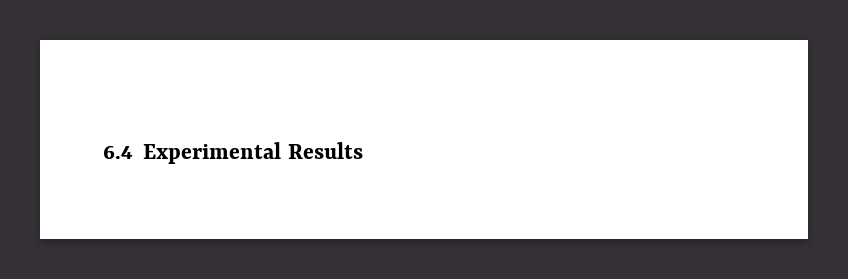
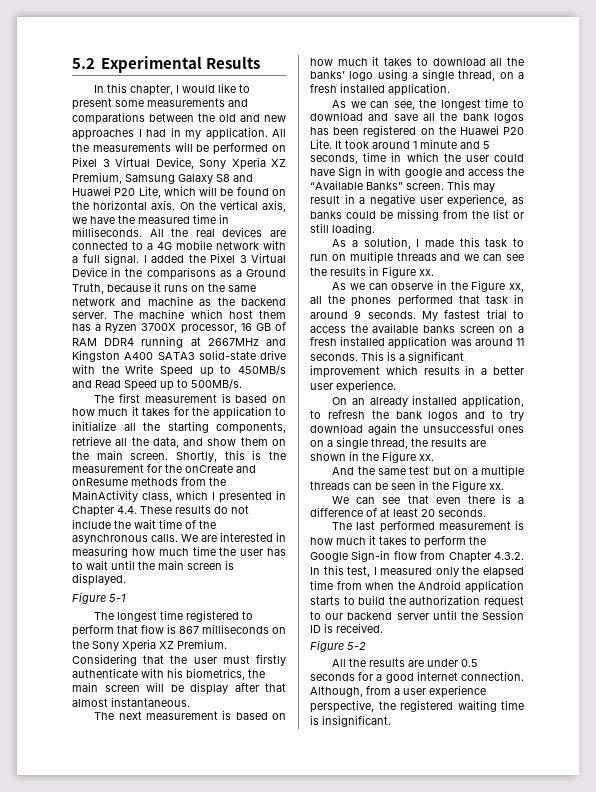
[103,145,133,159] 6.4 -> [72,58,95,69] 5.2
(363, 150) none -> [94,83,251,96] [72,98,248,110] [72,112,286,125] [72,127,286,140] [72,142,286,155] [72,157,286,170] [72,172,253,184] [72,186,286,198] [72,200,286,212] [72,214,229,224] [72,227,286,237] [72,240,286,250] [72,253,286,265] [72,267,286,280] [72,282,256,294] [72,296,286,306] [72,309,286,319] [72,322,286,334] [72,336,286,348] [72,350,286,362] [72,364,286,377] [72,379,242,391] [94,393,286,403] [72,406,286,419] [72,421,286,434] [72,436,286,448] [72,450,286,462] [72,464,256,473] [72,477,226,486] [72,490,286,503] [72,505,249,517] [72,519,216,529] [72,532,286,544] [72,546,286,558] [72,560,234,570] [72,573,126,586] [72,592,126,604] [94,610,254,622] [72,624,286,637] [72,639,227,652] [72,654,286,666] [72,668,265,680] [72,682,286,695] [72,697,190,707] [94,710,286,720] [310,56,524,66] [310,69,524,81] [310,83,450,96] [332,98,524,110] [310,112,524,123] [310,125,524,137] [310,139,490,149] [310,152,524,164] [310,166,524,178] [310,180,495,192] [310,194,524,207] [310,209,524,221] [310,223,375,235] [332,237,524,249] [310,251,524,264] [310,266,434,278] [332,280,524,292] [310,294,524,307] [310,309,524,321] [310,323,524,333] [310,336,524,349] [310,351,464,363] [310,365,524,378] [310,380,396,393] [332,395,524,408] [310,410,524,421] [310,423,524,435] [310,437,486,449] [310,451,434,463] [332,465,524,478] [310,480,504,492] [332,494,524,504] [310,507,486,517] [332,520,524,533] [310,535,486,548] [310,550,524,563] [310,565,524,578] [310,580,524,593] [310,595,524,608] [310,610,524,620] [310,623,383,633] [310,640,366,652] [332,658,479,667] [310,671,524,683] [310,685,486,698] [310,700,524,713] [310,715,391,727] // In this chapter, I would like to present some measurements and comparations between the old and new approaches I had in my application. All the measurements will be performed on Pixel 3 Virtual Device, Sony Xperia XZ Premium, Samsung Galaxy S8 and Huawei P20 Lite, which will be found on the horizontal axis. On the vertical axis, we have the measured time in milliseconds. All the real devices are connected to a 4G mobile network with a full signal. I added the Pixel 3 Virtual Device in the comparisons as a Ground Truth, because it runs on the same network and machine as the backend server. The machine which host them has a Ryzen 3700X processor, 16 GB of RAM DDR4 running at 2667MHz and Kingston A400 SATA3 solid-state drive with the Write Speed up to 450MB/s and Read Speed up to 500MB/s. // The first measurement is based on how much it takes for the application to initialize all the starting components, retrieve all the data, and show them on the main screen. Shortly, this is the measurement for the onCreate and onResume methods from the MainActivity class, which I presented in Chapter 4.4. These results do not include the wait time of the asynchronous calls. We are interested in measuring how much time the user has to wait until the main screen is displayed. // Figure 5-1 // The longest time registered to perform that flow is 867 milliseconds on the Sony Xperia XZ Premium. Considering that the user must firstly authenticate with his biometrics, the main screen will be display after that almost instantaneous. // The next measurement is based on how much it takes to download all the banks’ logo using a single thread, on a fresh installed application. // As we can see, the longest time to download and save all the bank logos has been registered on the Huawei P20 Lite. It took around 1 minute and 5 seconds, time in which the user could have Sign in with google and access the “Available Banks” screen. This may result in a negative user experience, as banks could be missing from the list or still loading. // As a solution, I made this task to run on multiple threads and we can see the results in Figure xx. // As we can observe in the Figure xx, all the phones performed that task in around 9 seconds. My fastest trial to access the available banks screen on a fresh installed application was around 11 seconds. This is a significant improvement which results in a better user experience. // On an already installed application, to refresh the bank logos and to try download again the unsuccessful ones on a single thread, the results are shown in the Figure xx. // And the same test but on a multiple threads can be seen in the Figure xx. // We can see that even there is a difference of at least 20 seconds. // The last performed measurement is how much it takes to perform the Google Sign-in flow from Chapter 4.3.2. In this test, I measured only the elapsed time from when the Android application starts to build the authorization request to our backend server until the Session ID is received. // Figure 5-2 // All the results are under 0.5 seconds for a good internet connection. Although, from a user experience perspective, the registered waiting time is insignificant.

